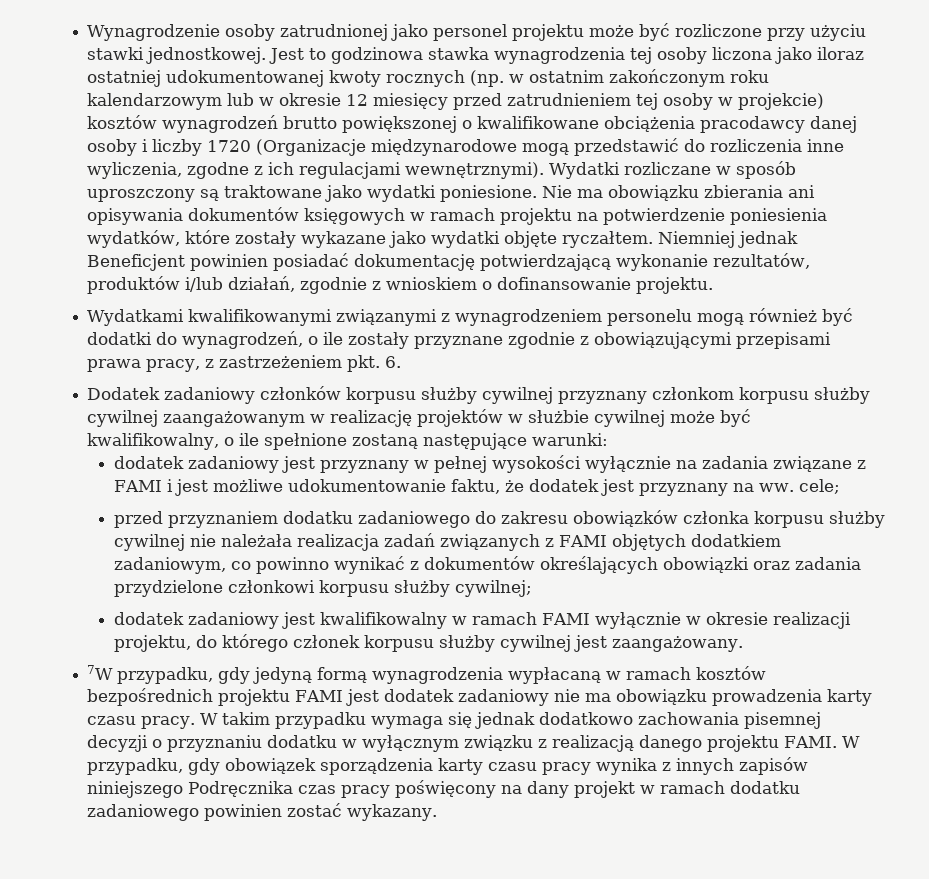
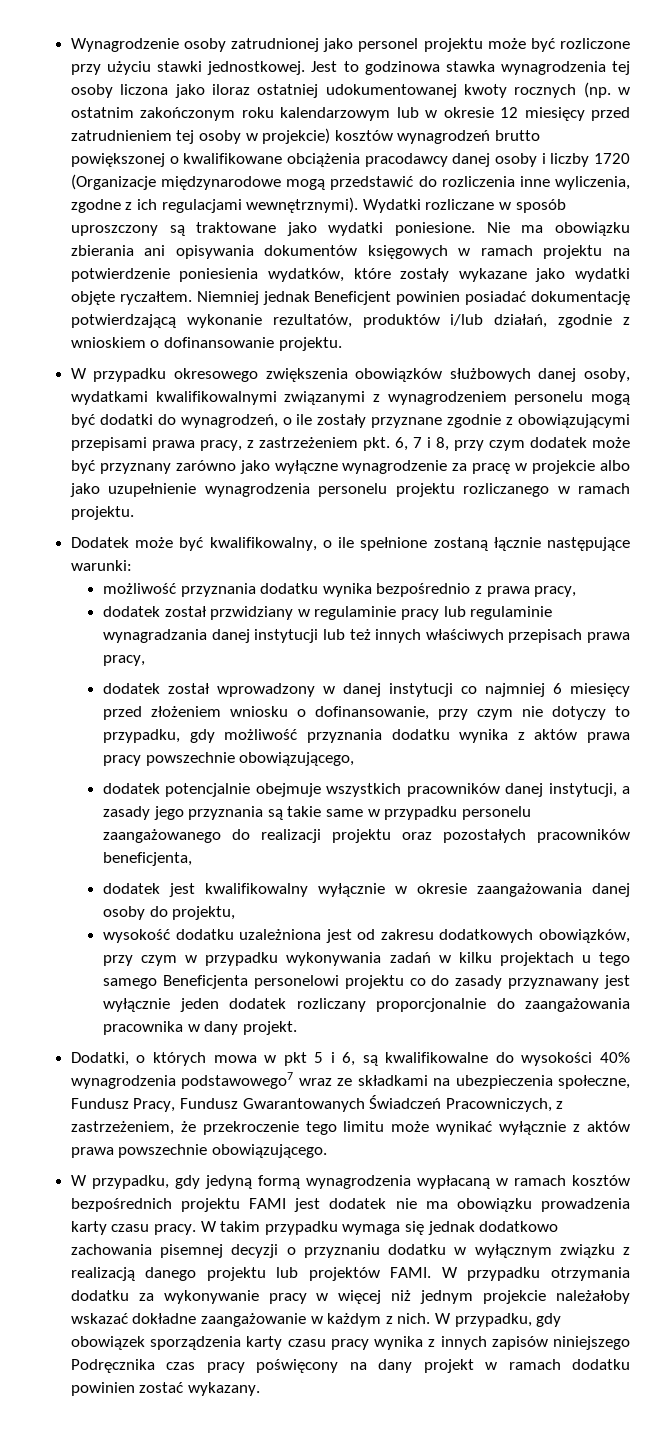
[87,309,333,326] Wydatkami kwalifikowanymi -> [70,368,630,382] [70,391,277,405] W przypadku okresowego zwiększenia obowiązków służbowych danej osoby, wydatkami kwalifikowalnymi
[749,308,818,322] również -> (630, 399) none
[385,356,402,368] [87,386,871,404] [87,409,666,427] 6. // Dodatek zadaniowy członków korpusu służby cywilnej przyznany członkom korpusu służby cywilnej zaangażowanym w realizację projektów w służbie cywilnej -> [394,437,630,451] [70,460,631,474] [69,483,630,497] [70,506,134,520] [70,537,129,548] 6, 7 i 8, przy czym dodatek może być przyznany zarówno jako wyłączne wynagrodzenie za pracę w projekcie albo jako uzupełnienie wynagrodzenia personelu projektu rozliczanego w ramach projektu. // Dodatek
(419, 441) none -> [493,537,541,551] łącznie
[113,455,866,473] [113,479,840,496] [113,510,885,528] [113,533,781,551] [113,556,861,574] [113,580,532,597] [113,612,851,629] [113,634,743,652] [87,665,114,680] dodatek zadaniowy jest przyznany w pełnej wysokości wyłącznie na zadania związane z FAMI i jest możliwe udokumentowanie faktu, że dodatek jest przyznany na ww. cele; // przed przyznaniem dodatku zadaniowego do zakresu obowiązków członka korpusu służby cywilnej nie należała realizacja zadań związanych z FAMI objętych dodatkiem zadaniowym, co powinno wynikać z dokumentów określających obowiązki oraz zadania przydzielone członkowi korpusu służby cywilnej; // dodatek zadaniowy jest kwalifikowalny w ramach FAMI wyłącznie w okresie realizacji projektu, do którego członek korpusu służby cywilnej jest zaangażowany. // 7W -> [103,583,577,597] [103,606,553,620] [103,629,630,643] [103,655,146,666] [103,683,631,697] [103,706,631,720] [103,729,630,743] [103,752,355,766] [103,783,630,797] [103,806,531,820] [103,829,630,843] [103,852,193,866] [103,883,630,897] [103,906,236,920] [103,929,630,943] [103,952,630,966] [103,975,630,989] [103,998,630,1012] [103,1021,297,1035] [70,1052,630,1066] [70,1072,630,1089] [70,1095,564,1112] [70,1121,630,1135] [70,1144,328,1158] [70,1175,87,1186] możliwość przyznania dodatku wynika bezpośrednio z prawa pracy, // dodatek został przwidziany w regulaminie pracy lub regulaminie wynagradzania danej instytucji lub też innych właściwych przepisach prawa pracy, // dodatek został wprowadzony w danej instytucji co najmniej 6 miesięcy przed złożeniem wniosku o dofinansowanie, przy czym nie dotyczy to przypadku, gdy możliwość przyznania dodatku wynika z aktów prawa pracy powszechnie obowiązującego, // dodatek potencjalnie obejmuje wszystkich pracowników danej instytucji, a zasady jego przyznania są takie same w przypadku personelu zaangażowanego do realizacji projektu oraz pozostałych pracowników beneficjenta, // dodatek jest kwalifikowalny wyłącznie w okresie zaangażowania danej osoby do projektu, // wysokość dodatku uzależniona jest od zakresu dodatkowych obowiązków, przy czym w przypadku wykonywania zadań w kilku projektach u tego samego Beneficjenta personelowi projektu co do zasady przyznawany jest wyłącznie jeden dodatek rozliczany proporcjonalnie do zaangażowania pracownika w dany projekt. // Dodatki, o których mowa w pkt 5 i 6, są kwalifikowalne do wysokości 40% wynagrodzenia podstawowego7 wraz ze składkami na ubezpieczenia społeczne, Fundusz Pracy, Fundusz Gwarantowanych Świadczeń Pracowniczych, z zastrzeżeniem, że przekroczenie tego limitu może wynikać wyłącznie z aktów prawa powszechnie obowiązującego. // W
[458,689,550,706] zadaniowy -> (387, 1203) none
[784,736,838,748] FAMI. -> [276,1267,630,1281] [70,1290,631,1304] [70,1313,431,1327] lub projektów FAMI. W przypadku otrzymania dodatku za wykonywanie pracy w więcej niż jednym projekcie należałoby wskazać dokładne zaangażowanie w każdym z nich.
[87,804,200,821] zadaniowego -> (630, 1364) none

